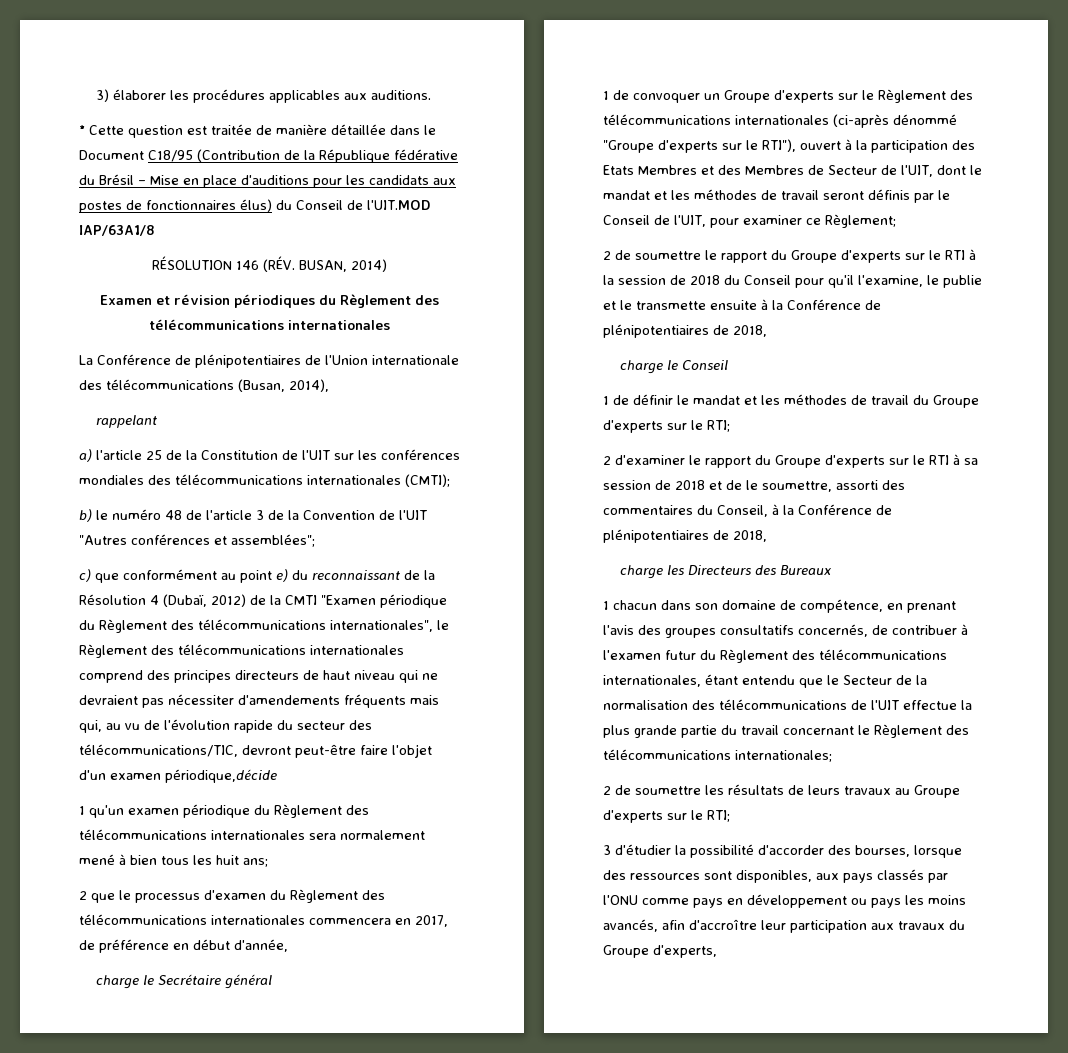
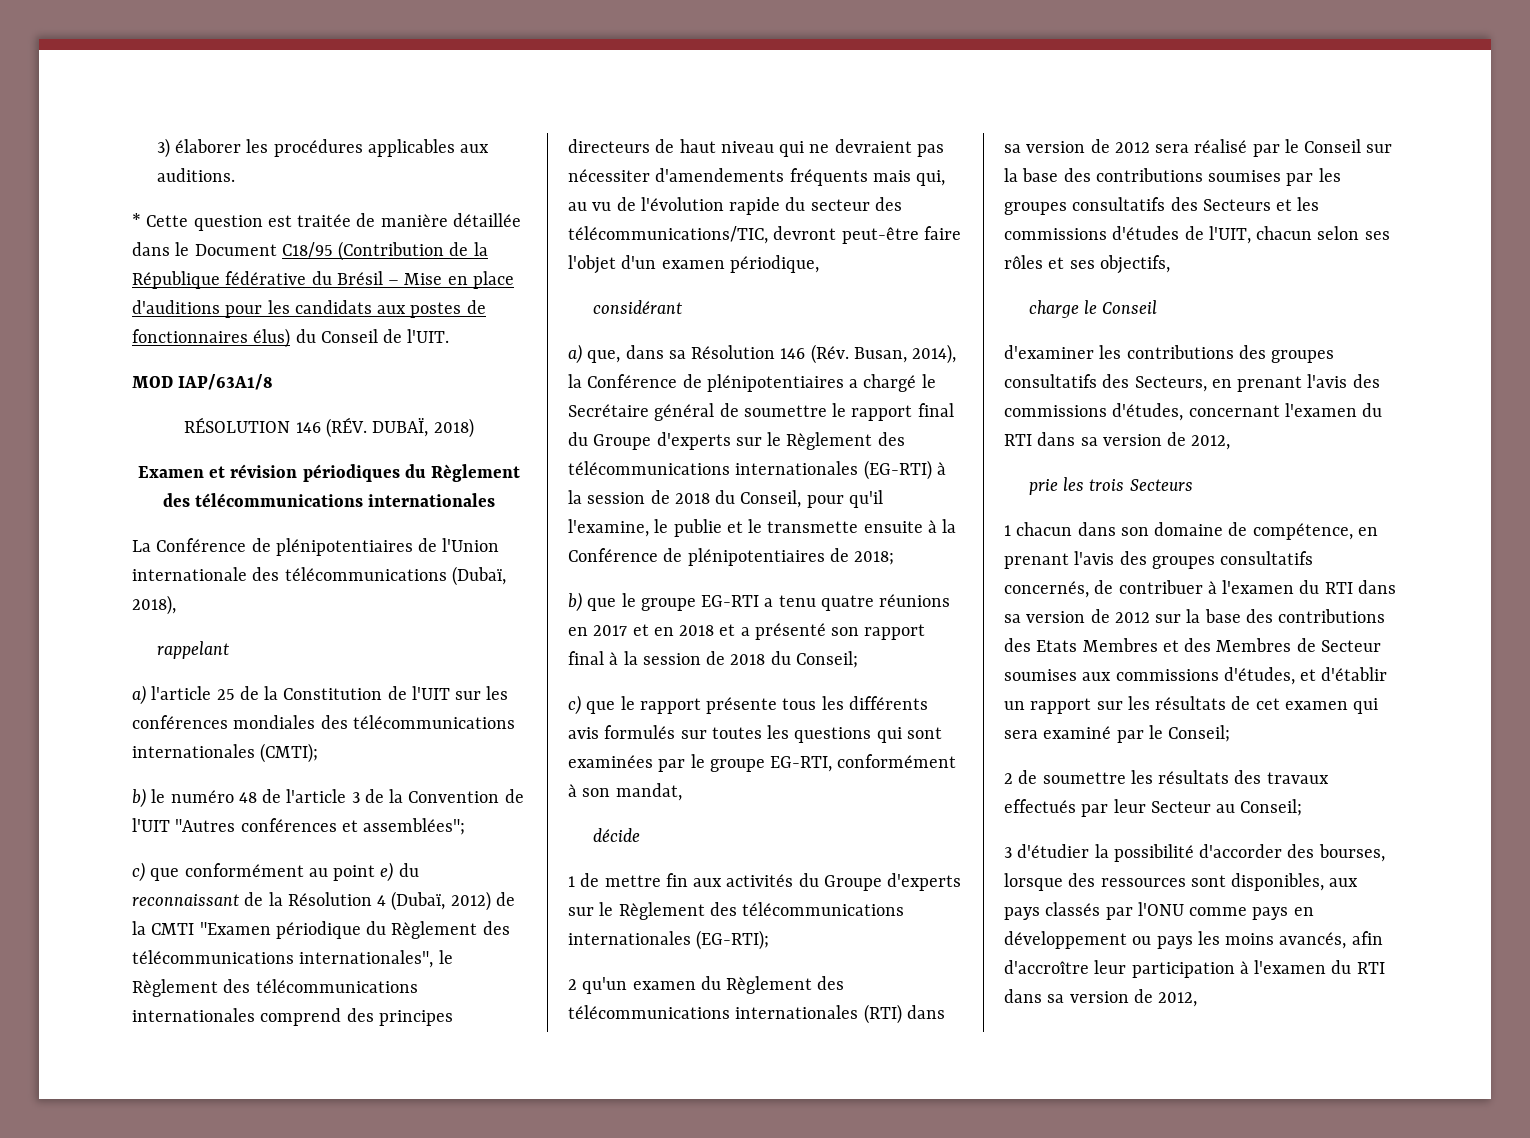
[367,200,431,210] l'UIT.MOD -> [407,329,450,343] [132,376,173,388] l'UIT. // MOD
[299,259,387,272] BUSAN, 2014) -> [372,417,474,438] DUBAÏ, 2018)
[238,379,329,392] (Busan, 2014), -> [451,566,506,586] [132,595,176,615] (Dubaï, 2018),
[165,769,277,783] [79,804,369,818] [79,829,425,840] [79,854,268,867] [79,889,385,903] [79,914,448,927] [79,939,288,953] [96,974,273,989] [603,89,973,103] [603,114,957,128] [603,139,975,153] [603,165,982,177] [603,189,950,203] [603,214,896,228] [603,249,976,263] [603,275,791,285] périodique,décide // 1 qu'un examen périodique du Règlement des télécommunications internationales sera normalement mené à bien tous les huit ans; // 2 que le processus d'examen du Règlement des télécommunications internationales commencera en 2017, de préférence en début d'année, // charge le Secrétaire général // 1 de convoquer un Groupe d'experts sur le Règlement des télécommunications internationales (ci-après dénommé "Groupe d'experts sur le RTI"), ouvert à la participation des Etats Membres et des Membres de Secteur de l'UIT, dont le mandat et les méthodes de travail seront définis par le Conseil de l'UIT, pour examiner ce Règlement; // 2 de soumettre le rapport du Groupe d'experts sur le RTI à la session de 2018 du Conseil -> [729,255,819,273] [592,300,682,314] [568,344,957,364] [568,374,936,392] [568,403,954,421] [568,432,905,450] [568,460,946,480] [568,490,802,508] périodique, // considérant // a) que, dans sa Résolution 146 (Rév. Busan, 2014), la Conférence de plénipotentiaires a chargé le Secrétaire général de soumettre le rapport final du Groupe d'experts sur le Règlement des télécommunications internationales (EG-RTI) à la session de 2018 du Conseil,
[733,325,767,337] [620,360,729,374] [603,394,979,408] [603,420,730,433] [603,454,978,468] [603,480,905,492] [603,504,892,517] [603,529,767,543] [620,565,833,579] 2018, // charge le Conseil // 1 de définir le mandat et les méthodes de travail du Groupe d'experts sur le RTI; // 2 d'examiner le rapport du Groupe d'experts sur le RTI à sa session de 2018 et de le soumettre, assorti des commentaires du Conseil, à la Conférence de plénipotentiaires de 2018, // charge les Directeurs des Bureaux -> [854,551,895,565] [568,592,951,612] [568,623,926,640] [568,651,858,668] [568,695,928,715] [568,725,942,743] [568,754,957,772] [568,783,682,801] [592,828,640,842] [568,873,962,891] [568,902,905,920] [568,930,770,950] [568,976,845,994] [568,1004,945,1024] [1004,139,1393,157] [1004,168,1341,186] [1004,197,1320,215] [1004,226,1390,244] [1004,255,1170,274] [1028,300,1158,318] [1004,345,1335,363] [1004,374,1380,392] [1004,403,1383,421] [1004,432,1231,450] [1028,477,1193,495] 2018; // b) que le groupe EG-RTI a tenu quatre réunions en 2017 et en 2018 et a présenté son rapport final à la session de 2018 du Conseil; // c) que le rapport présente tous les différents avis formulés sur toutes les questions qui sont examinées par le groupe EG-RTI, conformément à son mandat, // décide // 1 de mettre fin aux activités du Groupe d'experts sur le Règlement des télécommunications internationales (EG-RTI); // 2 qu'un examen du Règlement des télécommunications internationales (RTI) dans sa version de 2012 sera réalisé par le Conseil sur la base des contributions soumises par les groupes consultatifs des Secteurs et les commissions d'études de l'UIT, chacun selon ses rôles et ses objectifs, // charge le Conseil // d'examiner les contributions des groupes consultatifs des Secteurs, en prenant l'avis des commissions d'études, concernant l'examen du RTI dans sa version de 2012, // prie les trois Secteurs
[665,649,947,663] [603,674,927,688] [603,699,972,710] [603,724,969,738] [603,749,832,762] futur du Règlement des télécommunications internationales, étant entendu que le Secteur de la normalisation des télécommunications de l'UIT effectue la plus grande partie du travail concernant le Règlement des télécommunications internationales; -> [1299,580,1396,594] [1004,609,1386,623] [1004,638,1381,652] [1004,667,1388,685] [1004,696,1379,714] [1004,725,1231,743] du RTI dans sa version de 2012 sur la base des contributions des Etats Membres et des Membres de Secteur soumises aux commissions d'études, et d'établir un rapport sur les résultats de cet examen qui sera examiné par le Conseil;
[788,785,960,798] [603,810,730,823] de leurs travaux au Groupe d'experts sur le RTI; -> [1234,770,1329,784] [1004,799,1303,817] des travaux effectués par leur Secteur au Conseil;
[871,920,965,930] [603,945,717,958] aux travaux du Groupe d'experts, -> [1239,960,1385,974] [1004,989,1198,1007] à l'examen du RTI dans sa version de 2012,

